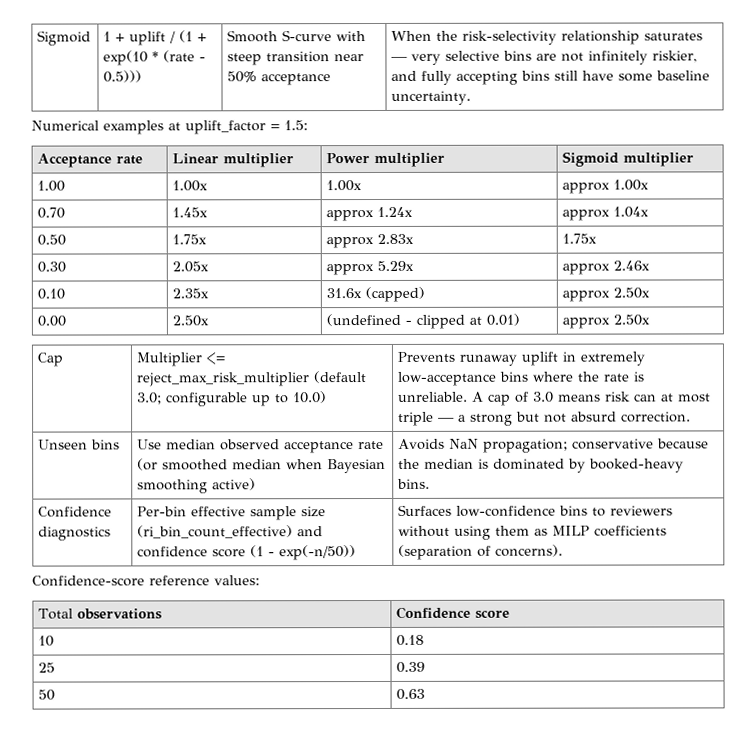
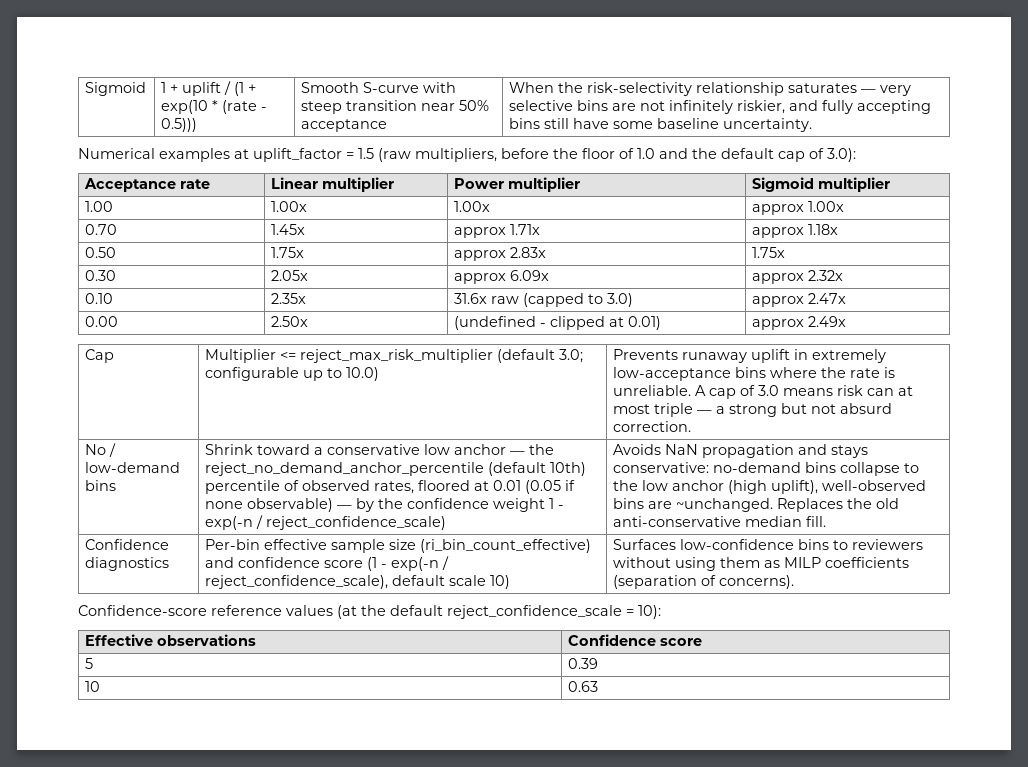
[284,120,308,131] 1.5: -> [358,148,856,162] 1.5 (raw multipliers, before the floor of 1.0 and the default cap of 3.0):
[377,206,414,217] [562,206,650,221] 1.24x | approx 1.04x -> [510,224,541,235] [752,224,839,238] 1.71x | approx 1.18x
[377,260,415,271] [562,260,651,275] 5.29x | approx 2.46x -> [510,270,550,281] [752,270,844,284] 6.09x | approx 2.32x
[365,286,426,303] [562,287,651,302] (capped) | approx 2.50x -> [491,293,634,307] [752,293,847,307] raw (capped to 3.0) | approx 2.47x
[613,314,651,326] 2.50x -> [808,316,847,327] 2.49x
[38,439,121,450] [137,439,385,454] [137,458,387,474] [137,478,257,494] [398,438,710,453] [398,458,685,473] [397,478,431,489] Unseen bins | Use median observed acceptance rate (or smoothed median when Bayesian smoothing active) | Avoids NaN propagation; conservative because the median is dominated by booked-heavy bins. -> [85,443,117,457] [85,462,181,473] [85,480,117,491] [205,444,555,455] [205,462,587,476] [205,480,576,494] [205,498,565,512] [205,515,447,530] [613,444,869,458] [613,462,920,476] [613,480,927,494] [613,498,900,512] [613,516,827,527] No / low-demand bins | Shrink toward a conservative low anchor — the reject_no_demand_anchor_percentile (default 10th) percentile of observed rates, floored at 0.01 (0.05 if none observable) — by the confidence weight 1 - exp(-n / reject_confidence_scale) | Avoids NaN propagation and stays conservative: no-demand bins collapse to the low anchor (high uplift), well-observed bins are ~unchanged. Replaces the old anti-conservative median fill.
[279,545,357,561] exp(-n/50)) -> [391,556,450,571] [205,575,511,589] exp(-n / reject_confidence_scale), default scale 10)
[214,575,260,586] [38,608,74,620] values: // Total -> [286,605,661,619] [85,634,154,646] values (at the default reject_confidence_scale = 10): // Effective
[38,635,55,647] [396,634,425,646] [38,662,56,673] 10 | 0.18 // 25 -> [85,658,94,669] 5
[38,689,56,701] 50 -> [85,681,101,692] 10

